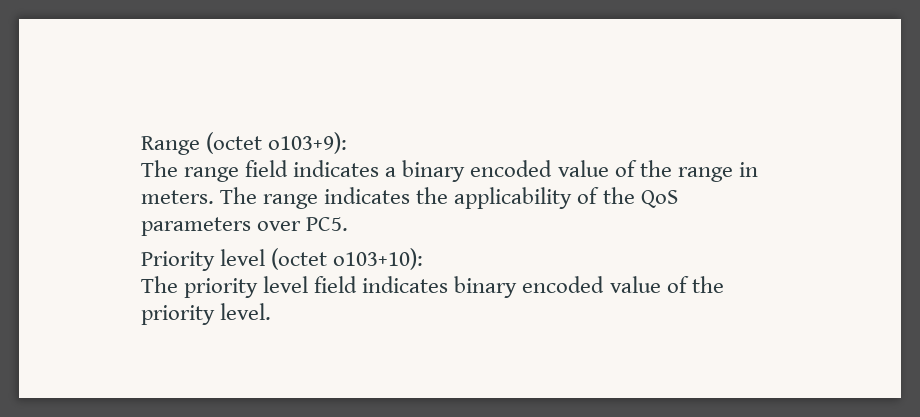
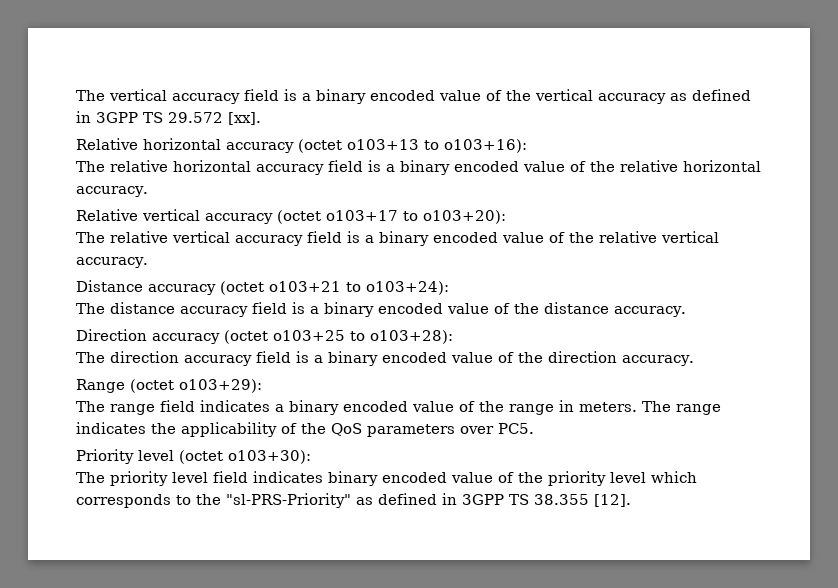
(141, 145) none -> [76,89,751,104] [76,111,261,125] [76,138,527,153] [76,160,761,175] [76,186,148,197] [76,209,506,224] [76,231,719,246] [76,257,148,268] [76,280,449,295] [76,302,686,317] [76,329,453,344] [76,351,694,366] The vertical accuracy field is a binary encoded value of the vertical accuracy as defined in 3GPP TS 29.572 [xx]. // Relative horizontal accuracy (octet o103+13 to o103+16): // The relative horizontal accuracy field is a binary encoded value of the relative horizontal accuracy. // Relative vertical accuracy (octet o103+17 to o103+20): // The relative vertical accuracy field is a binary encoded value of the relative vertical accuracy. // Distance accuracy (octet o103+21 to o103+24): // The distance accuracy field is a binary encoded value of the distance accuracy. // Direction accuracy (octet o103+25 to o103+28): // The direction accuracy field is a binary encoded value of the direction accuracy. //
[268,132,348,154] o103+9): -> [179,379,262,393] o103+29):
[333,248,424,270] o103+10): -> [228,450,311,464] o103+30):
[220,303,272,320] level. -> [610,471,697,483] [76,493,631,508] level which corresponds to the "sl-PRS-Priority" as defined in 3GPP TS 38.355 [12].

